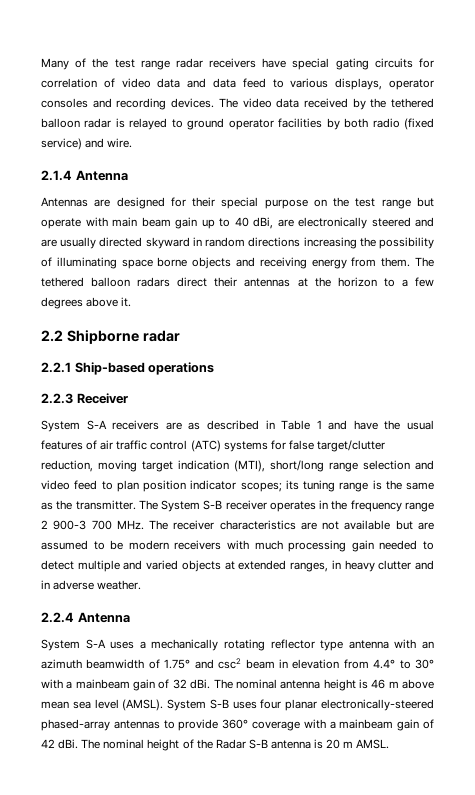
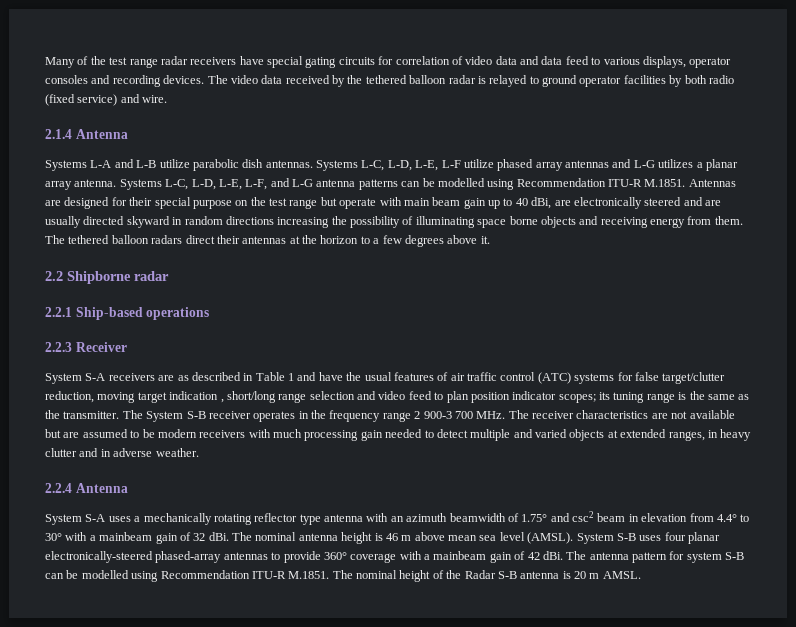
(128, 175) none -> [45,159,738,171] [45,178,686,190] Systems L-A and L-B utilize parabolic dish antennas. Systems L-C, L-D, L-E, L-F utilize phased array antennas and L-G utilizes a planar array antenna. Systems L-C, L-D, L-E, L-F, and L-G antenna patterns can be modelled using Recommendation ITU-R M.1851.
[234,460,265,472] (MTI), -> [220,399,224,403] ,
(101, 744) none -> [589,551,745,563] [45,570,353,582] antenna pattern for system S-B can be modelled using Recommendation ITU-R M.1851. The

